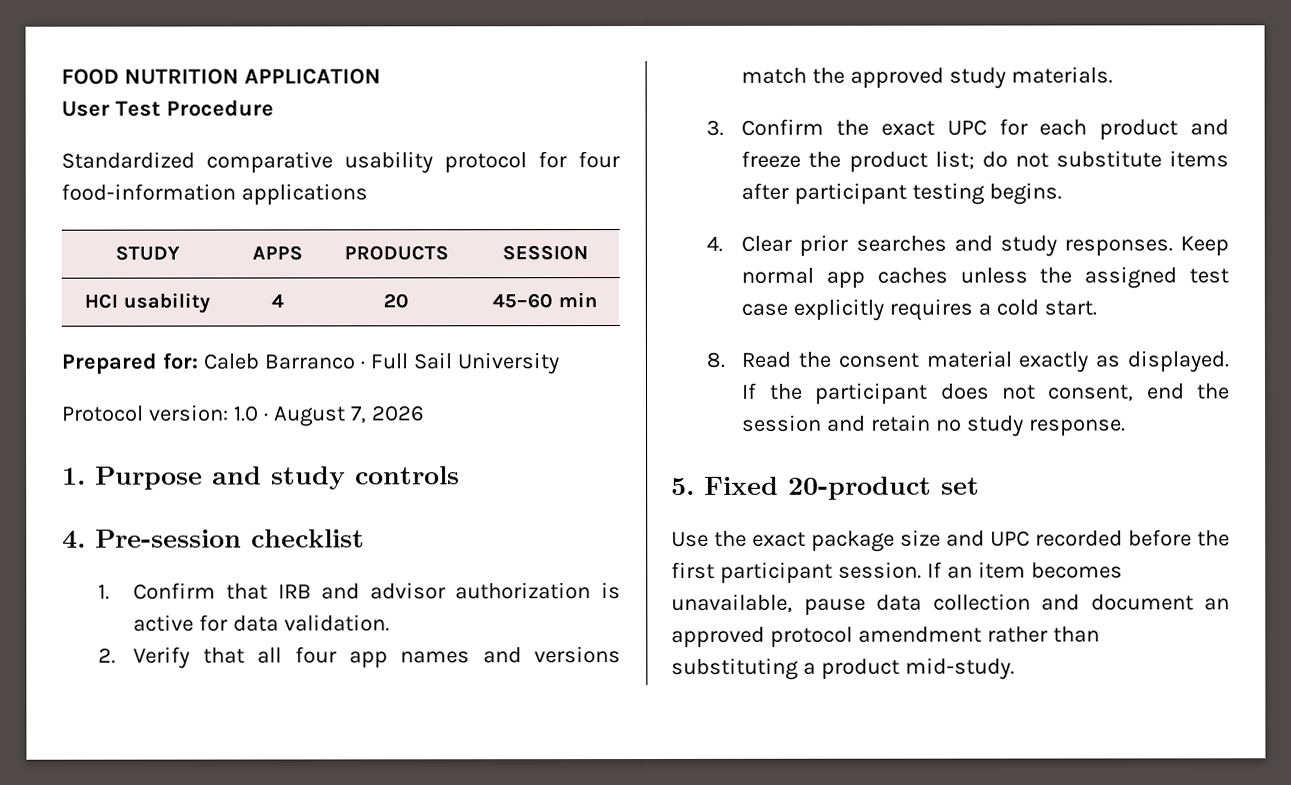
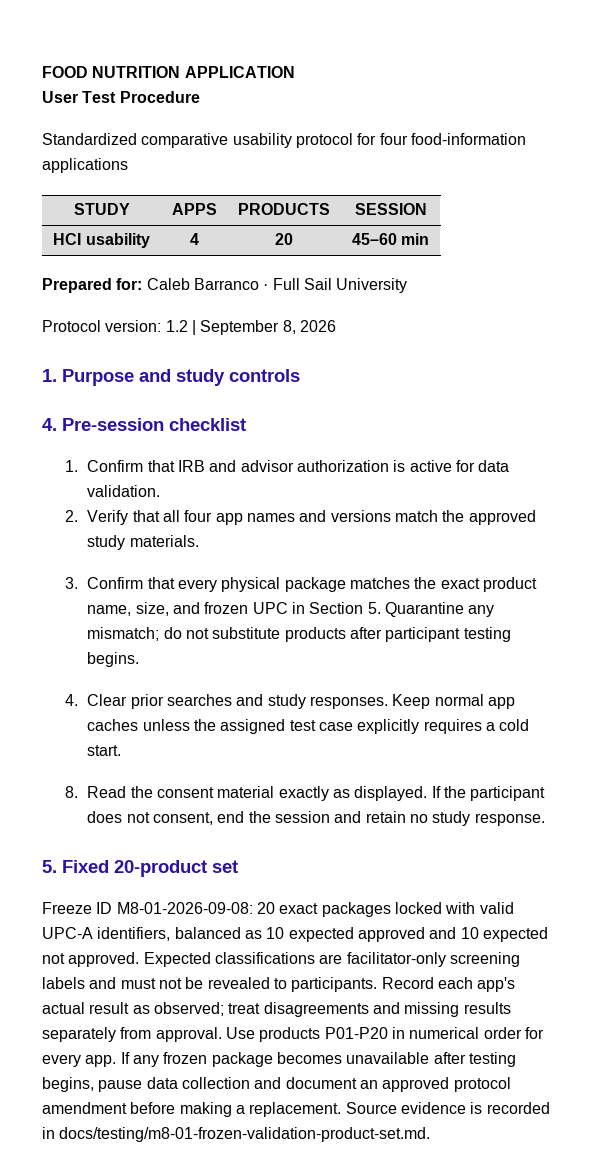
[233,405,367,427] 1.0 · August 7, -> [165,320,296,335] 1.2 | September 8,
[836,118,1229,141] [741,150,975,173] the exact UPC for each product and freeze the product list; -> [147,577,537,592] [87,602,495,617] [87,627,160,641] that every physical package matches the exact product name, size, and frozen UPC in Section 5. Quarantine any mismatch;
[1169,150,1229,168] items -> [284,627,346,642] products
[671,529,1230,552] [671,561,1123,584] [671,593,793,613] Use the exact package size and UPC recorded before the first participant session. If an item becomes unavailable, -> [42,902,514,917] [42,927,548,942] [42,952,520,967] [42,977,516,992] [42,1002,511,1017] [42,1027,544,1042] [42,1052,516,1067] [42,1077,94,1092] Freeze ID M8-01-2026-09-08: 20 exact packages locked with valid UPC-A identifiers, balanced as 10 expected approved and 10 expected not approved. Expected classifications are facilitator-only screening labels and must not be revealed to participants. Record each app's actual result as observed; treat disagreements and missing results separately from approval. Use products P01-P20 in numerical order for every app. If any frozen package becomes unavailable after testing begins,
[986,626,1100,643] [671,657,1015,680] rather than substituting a product mid-study. -> [130,1102,550,1117] [42,1127,431,1142] before making a replacement. Source evidence is recorded in docs/testing/m8-01-frozen-validation-product-set.md.

